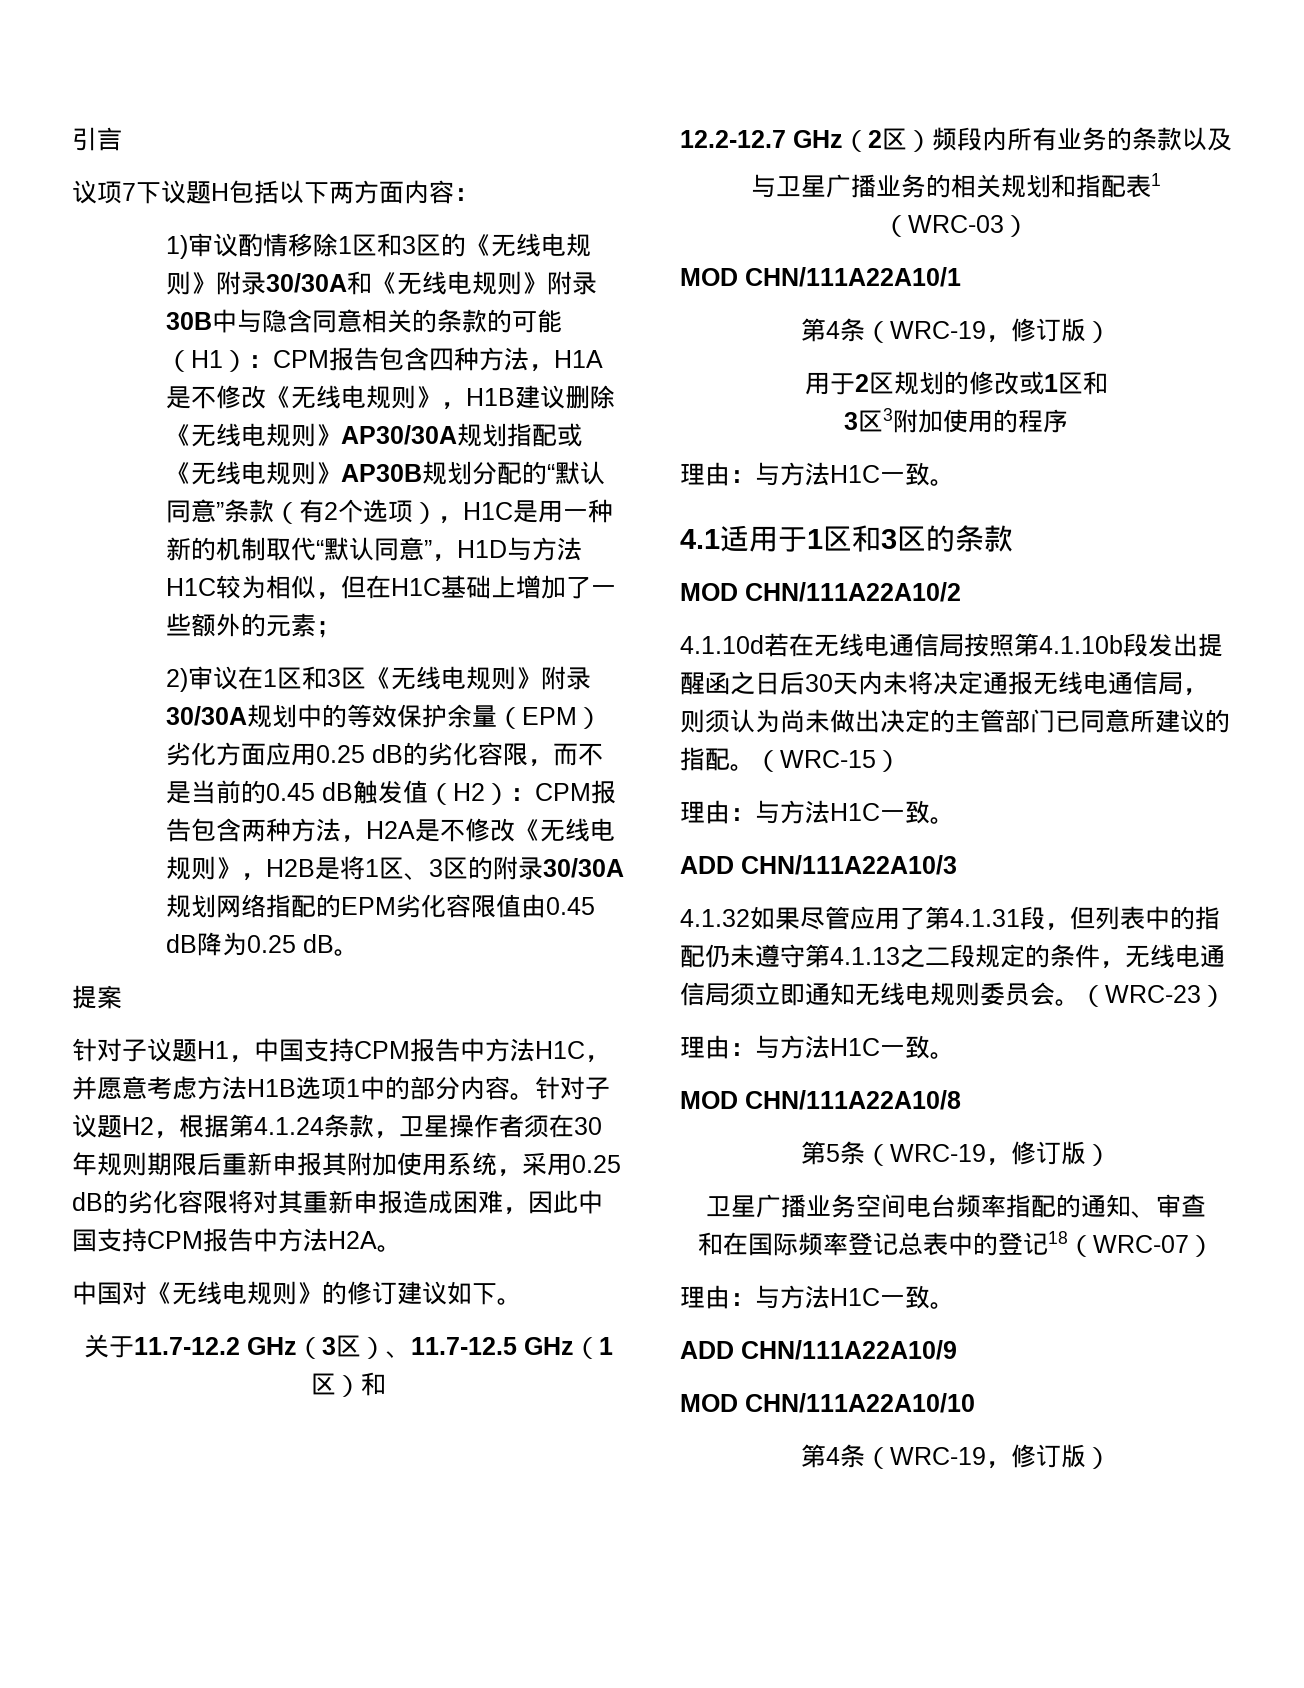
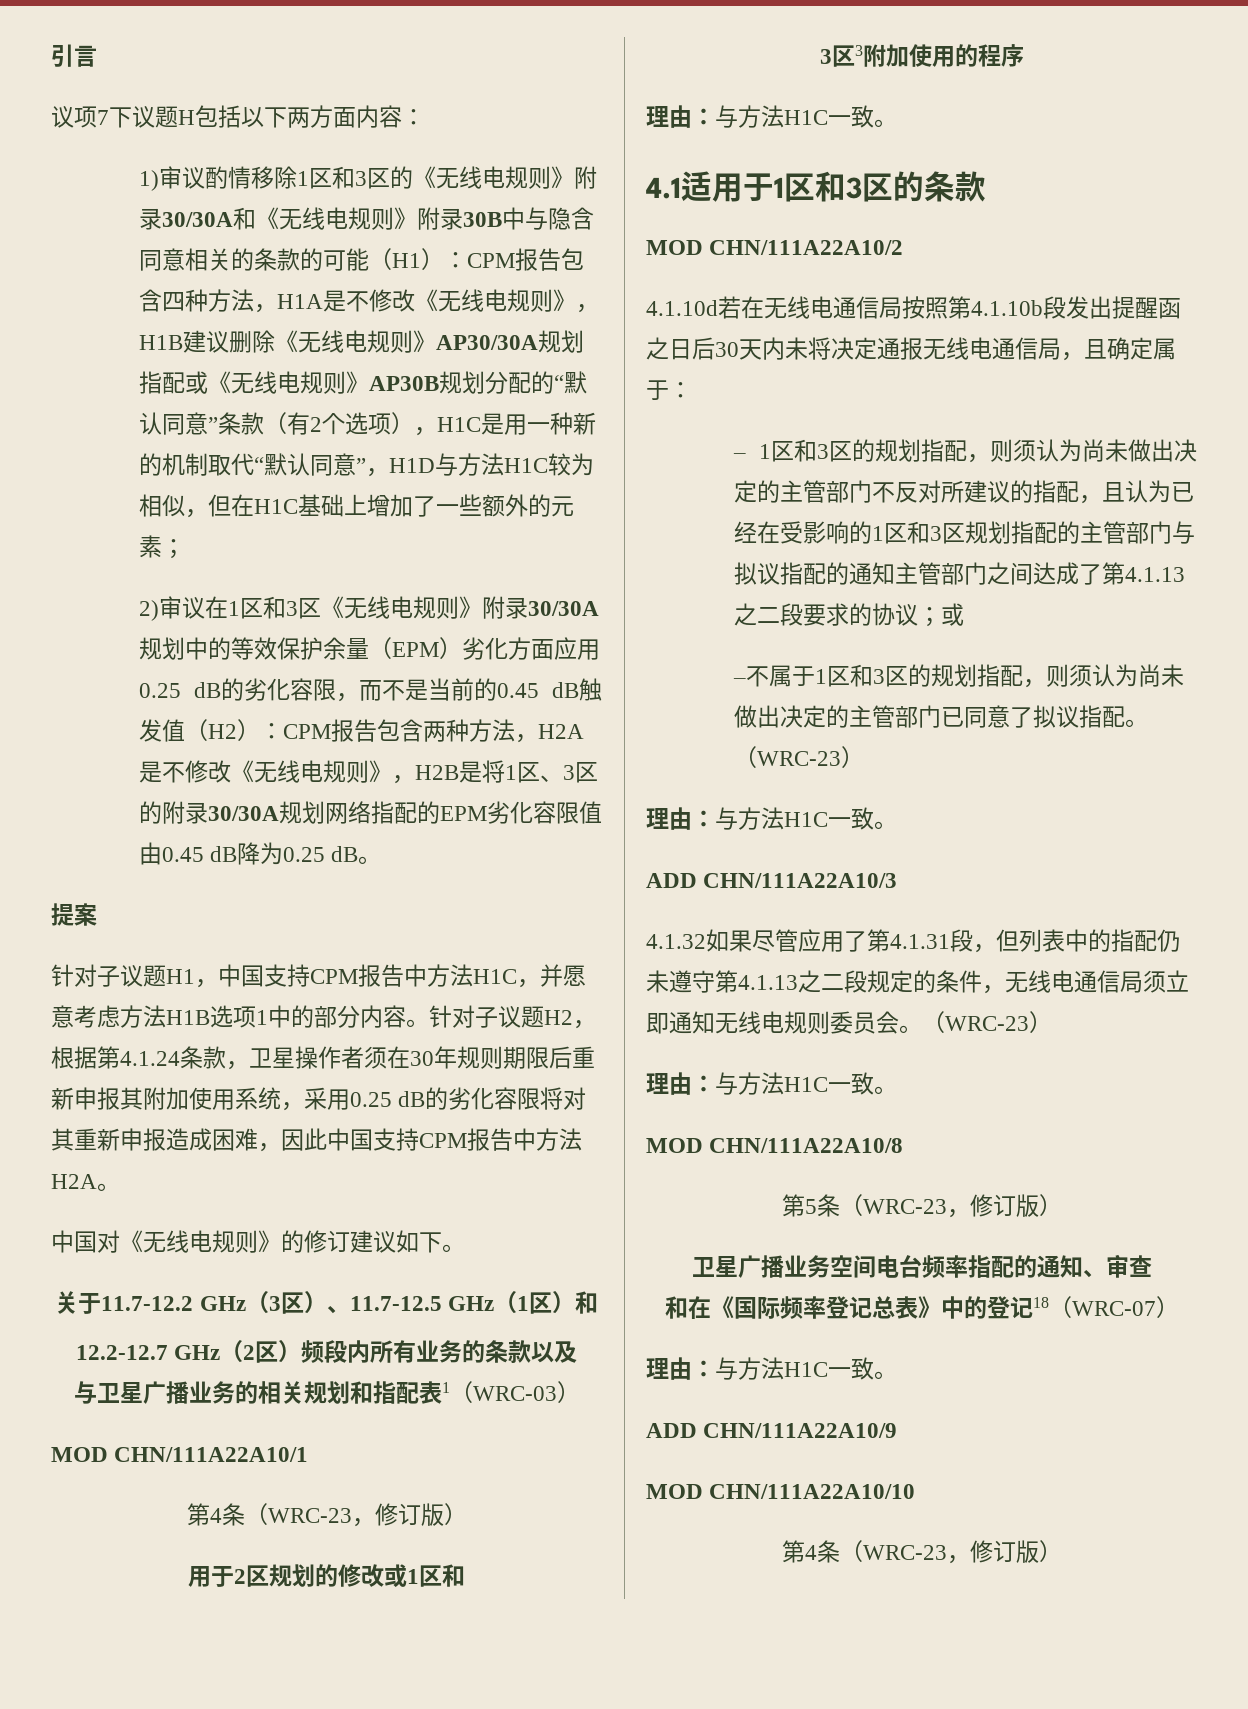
[890,321,986,339] WRC-19 -> [267,1508,352,1523] WRC-23
(1208, 692) none -> [1084,337,1176,360] [646,380,692,400] [732,439,1197,463] [733,480,1194,504] [733,521,1195,544] [733,562,1185,585] [733,603,964,627] [732,664,1046,688] 且确定属于： // – 1区和3区的规划指配，则须认为尚未做出决定的主管部门不反对所建议的指配，且认为已经在受影响的1区和3区规划指配的主管部门与拟议指配的通知主管部门之间达成了第4.1.13之二段要求的协议；或 // –不属于1区和3区的规划指配，
[1130,709,1230,733] 所建议的 -> [1009,705,1079,728] 了拟议
[780,750,876,768] WRC-15 -> [756,751,841,766] WRC-23
[890,1144,986,1162] WRC-19 -> [862,1199,947,1214] WRC-23
(748, 1244) none -> [710,1296,734,1318] 《
(948, 1244) none -> [917,1296,941,1318] 》
[890,1447,986,1465] WRC-19 -> [862,1545,947,1560] WRC-23

